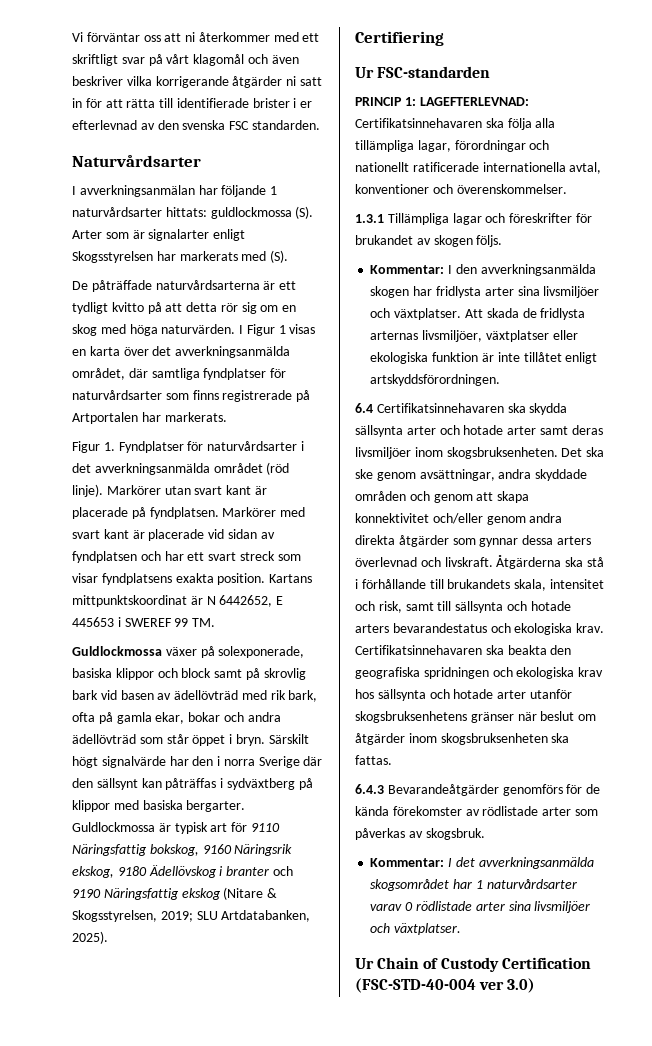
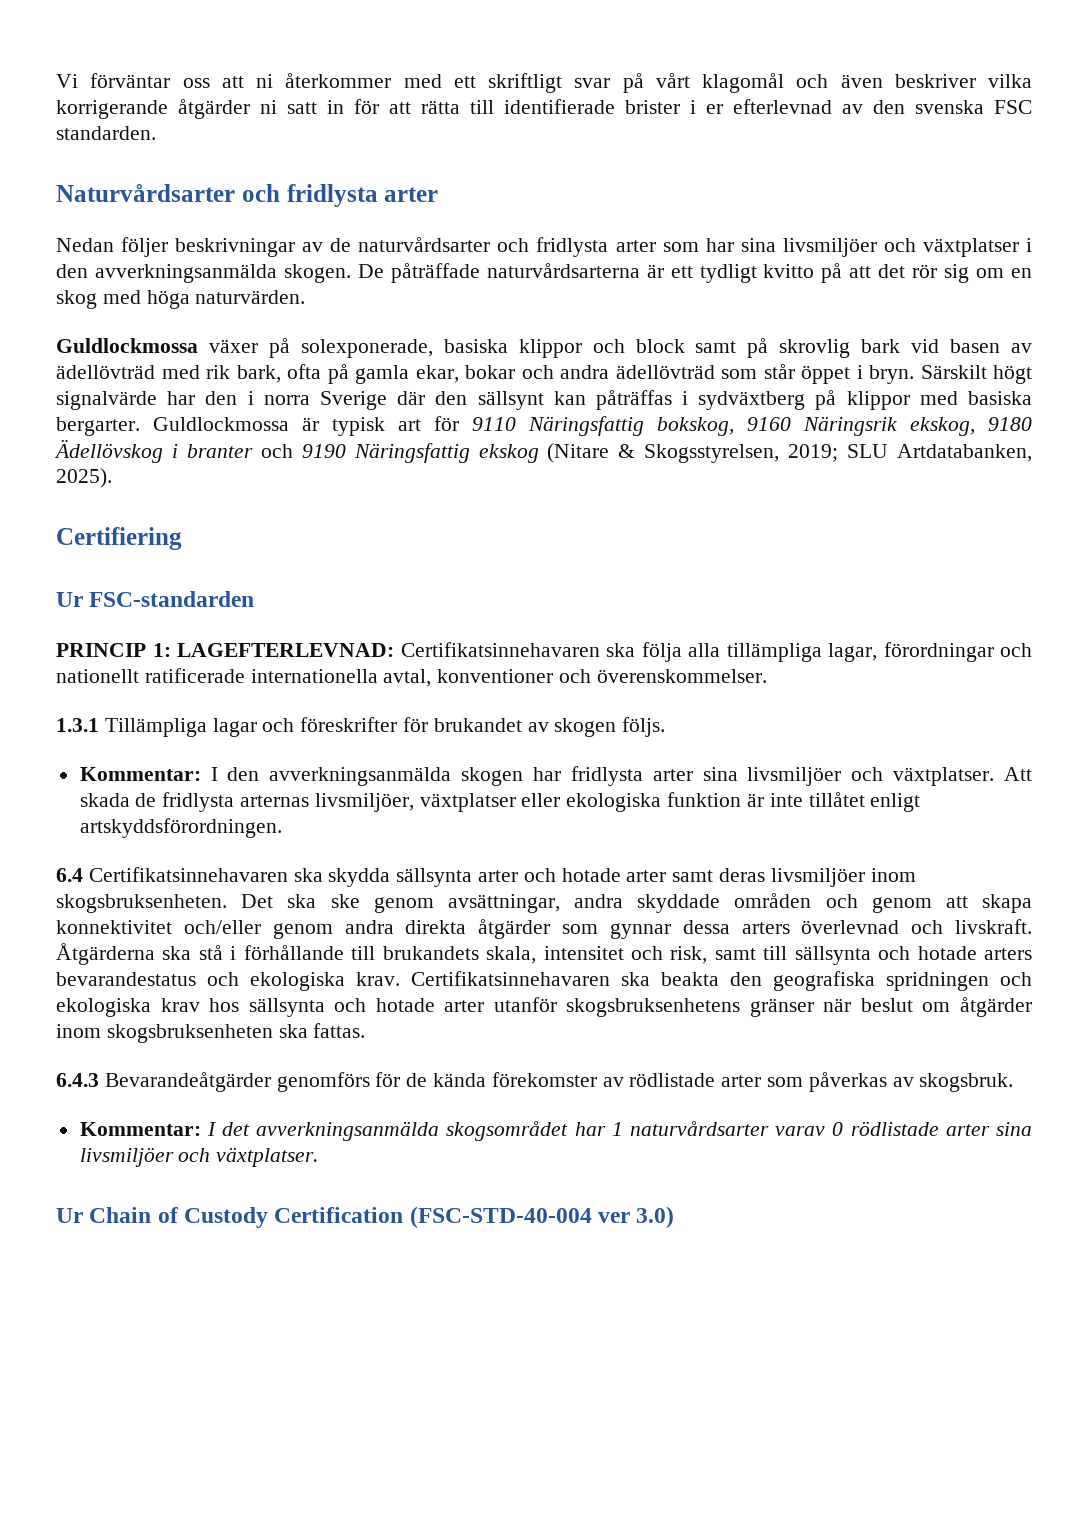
[72,185,278,197] [72,206,314,219] [72,229,246,241] [72,250,289,263] // I avverkningsanmälan har följande 1 naturvårdsarter hittats: guldlockmossa (S). Arter som är signalarter enligt Skogsstyrelsen har markerats med (S). // -> [241,184,439,207] [56,237,1033,257] [56,264,351,283] och fridlysta arter // Nedan följer beskrivningar av de naturvårdsarter och fridlysta arter som har sina livsmiljöer och växtplatser i den avverkningsanmälda skogen.
[186,302,218,312] detta -> [878,264,906,278] det
[239,324,316,336] [72,346,291,358] [72,368,287,380] [72,390,311,402] [72,412,227,424] [72,441,304,453] [72,462,290,475] [72,484,267,497] [72,507,306,519] [72,529,275,541] [72,551,301,563] [72,573,313,585] [72,595,284,607] [72,617,216,627] I Figur 1 visas en karta över det avverkningsanmälda området, där samtliga fyndplatser för naturvårdsarter som finns registrerade på Artportalen har markerats. // Figur 1. Fyndplatser för naturvårdsarter i det avverkningsanmälda området (röd linje). Markörer utan svart kant är placerade på fyndplatsen. Markörer med svart kant är placerade vid sidan av fyndplatsen och har ett svart streck som visar fyndplatsens exakta position. Kartans mittpunktskoordinat är N 6442652, E 445653 i SWEREF 99 TM. -> (306, 297) none

